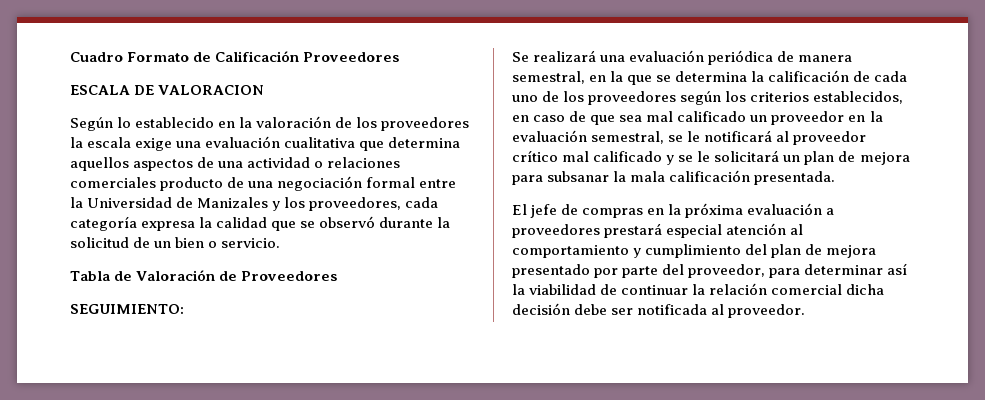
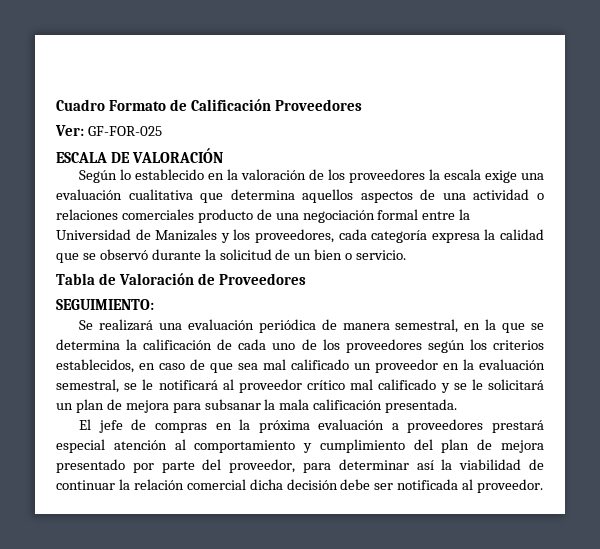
(400, 57) none -> [55,125,162,136] // Ver: GF-FOR-025
[158,85,265,95] VALORACION -> [131,148,223,163] VALORACIÓN

